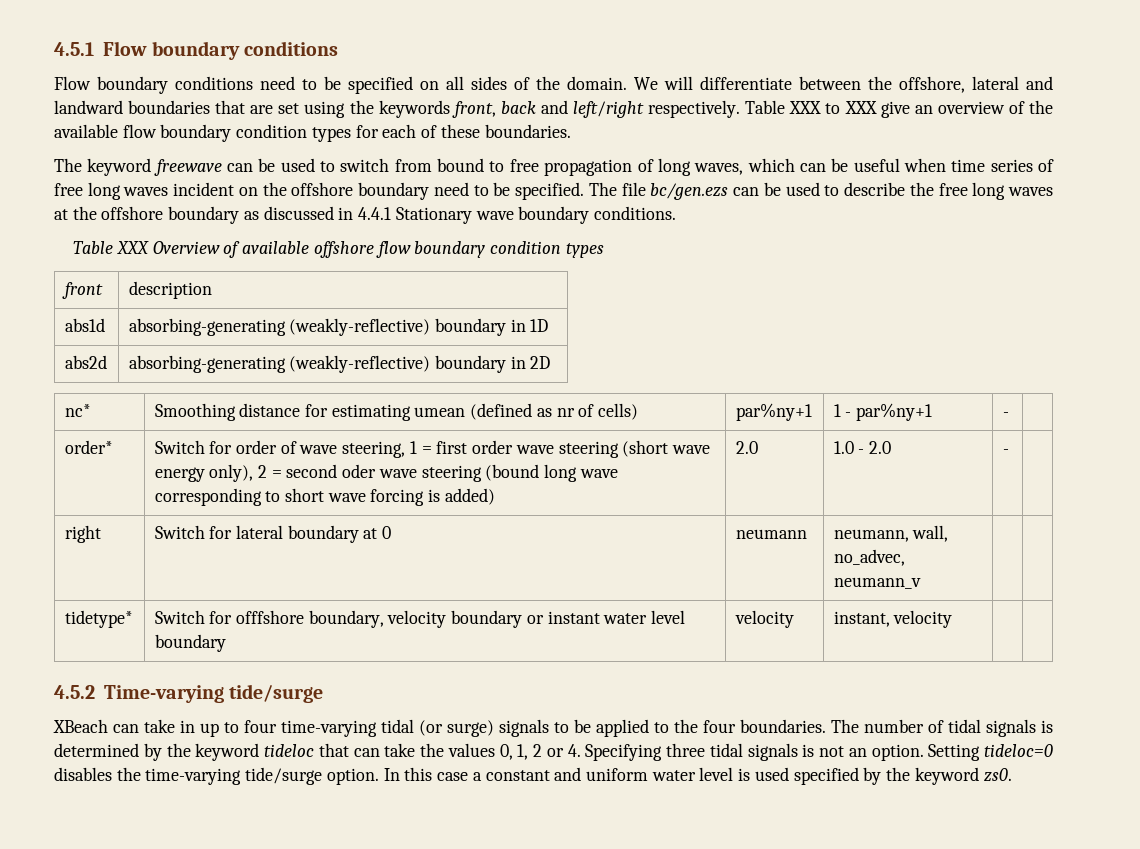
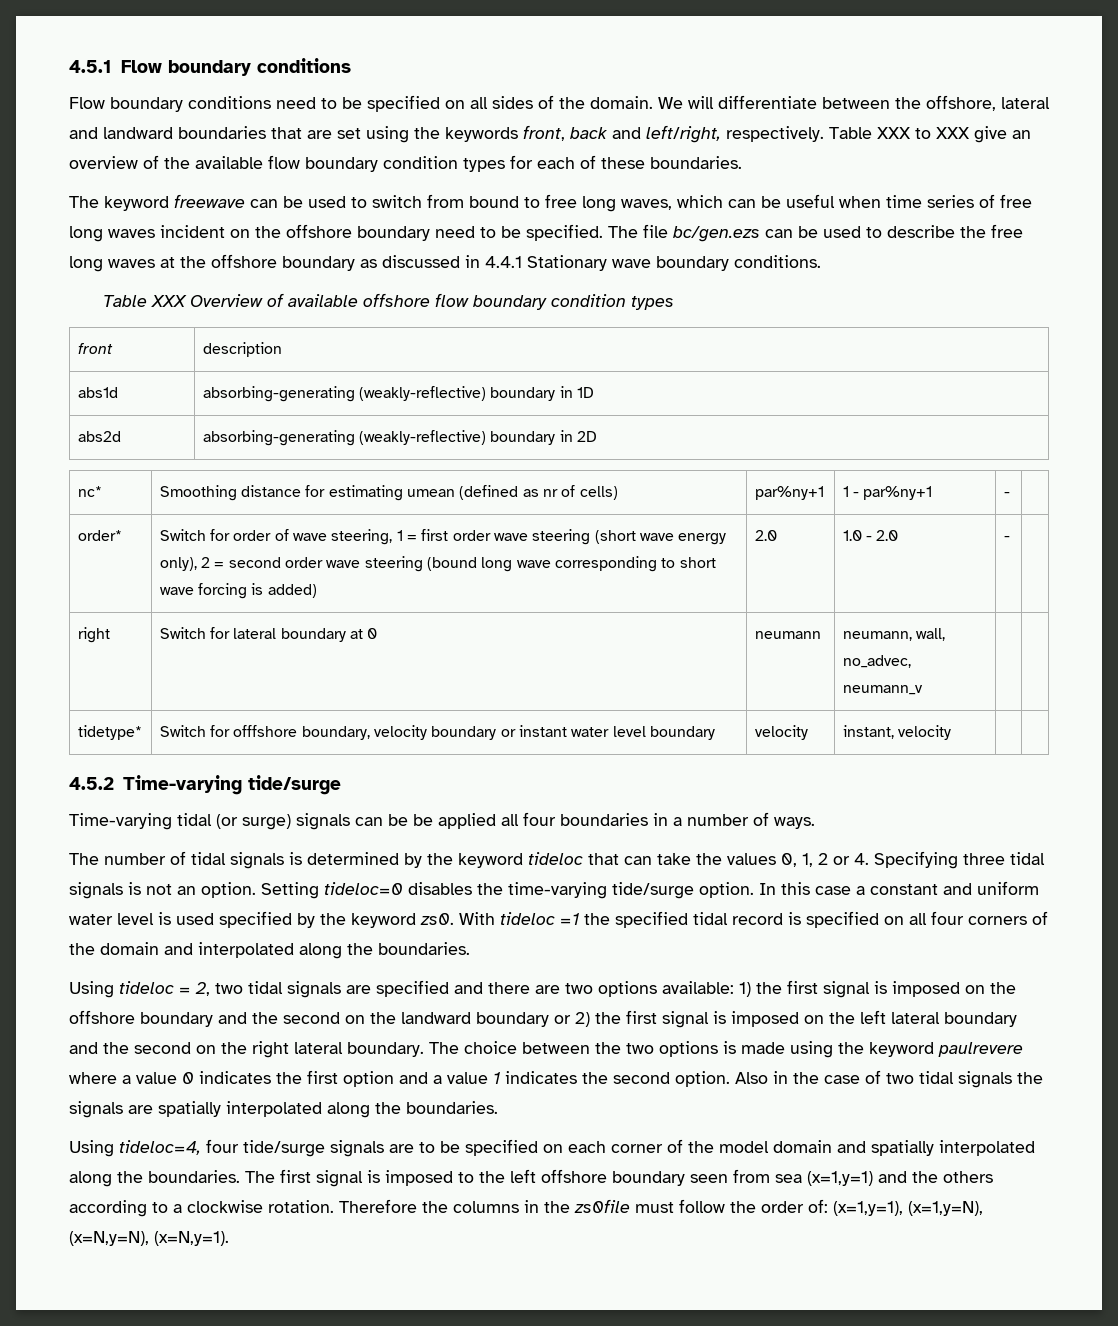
[573,101,645,118] left/right -> [646,125,721,143] left/right,
[544,159,654,176] propagation of -> (577, 201) none
[342,464,377,478] oder -> [285,557,324,568] order
[53,719,826,737] XBeach can take in up to four time-varying tidal (or surge) signals to be applied to the four boundaries. -> [69,812,815,830] Time-varying tidal (or surge) signals can be be applied all four boundaries in a number of ways. //
(1012, 775) none -> [459,911,1048,928] [69,942,470,959] [69,980,1016,998] [69,1010,1017,1028] [69,1041,1023,1058] [69,1070,1043,1088] [69,1101,498,1118] [69,1139,1035,1157] [69,1169,993,1187] [69,1199,983,1217] [69,1231,229,1246] With tideloc =1 the specified tidal record is specified on all four corners of the domain and interpolated along the boundaries. // Using tideloc = 2, two tidal signals are specified and there are two options available: 1) the first signal is imposed on the offshore boundary and the second on the landward boundary or 2) the first signal is imposed on the left lateral boundary and the second on the right lateral boundary. The choice between the two options is made using the keyword paulrevere where a value 0 indicates the first option and a value 1 indicates the second option. Also in the case of two tidal signals the signals are spatially interpolated along the boundaries. // Using tideloc=4, four tide/surge signals are to be specified on each corner of the model domain and spatially interpolated along the boundaries. The first signal is imposed to the left offshore boundary seen from sea (x=1,y=1) and the others according to a clockwise rotation. Therefore the columns in the zs0file must follow the order of: (x=1,y=1), (x=1,y=N), (x=N,y=N), (x=N,y=1).

